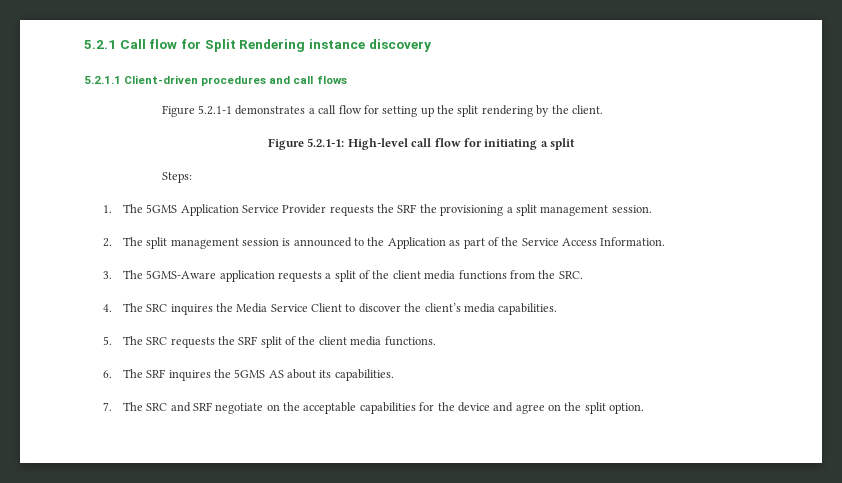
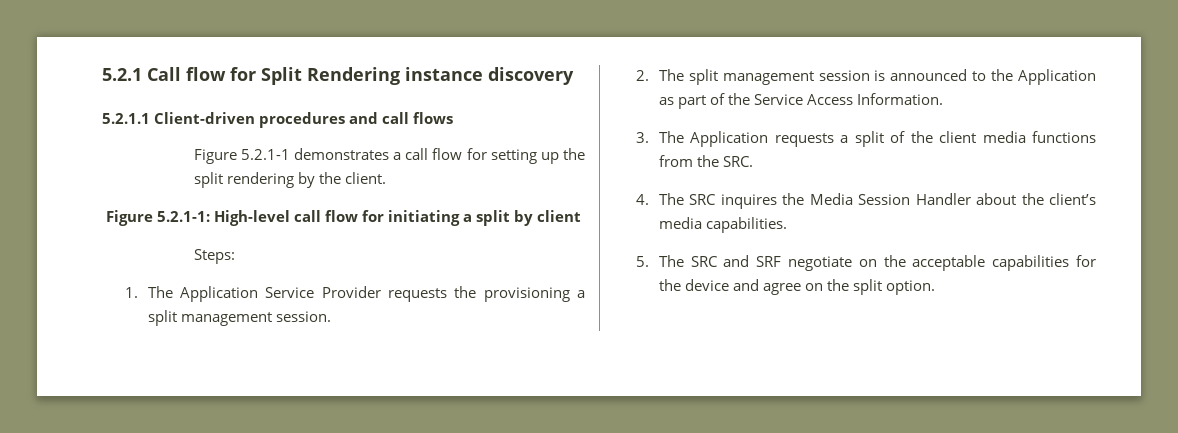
(575, 144) none -> [514,210,582,226] by client
[146,204,178,213] 5GMS -> (173, 292) none
[397,204,437,213] SRF the -> (477, 292) none
[146,270,275,282] 5GMS-Aware application -> [690,131,769,147] Application
[270,303,401,313] Service Client to discover -> [858,193,1017,205] Session Handler about
[170,336,436,348] [103,369,394,381] [103,402,168,411] requests the SRF split of the client media functions. // 6. The SRF inquires the 5GMS AS about its capabilities. // 7. The SRC -> (718, 261) none

